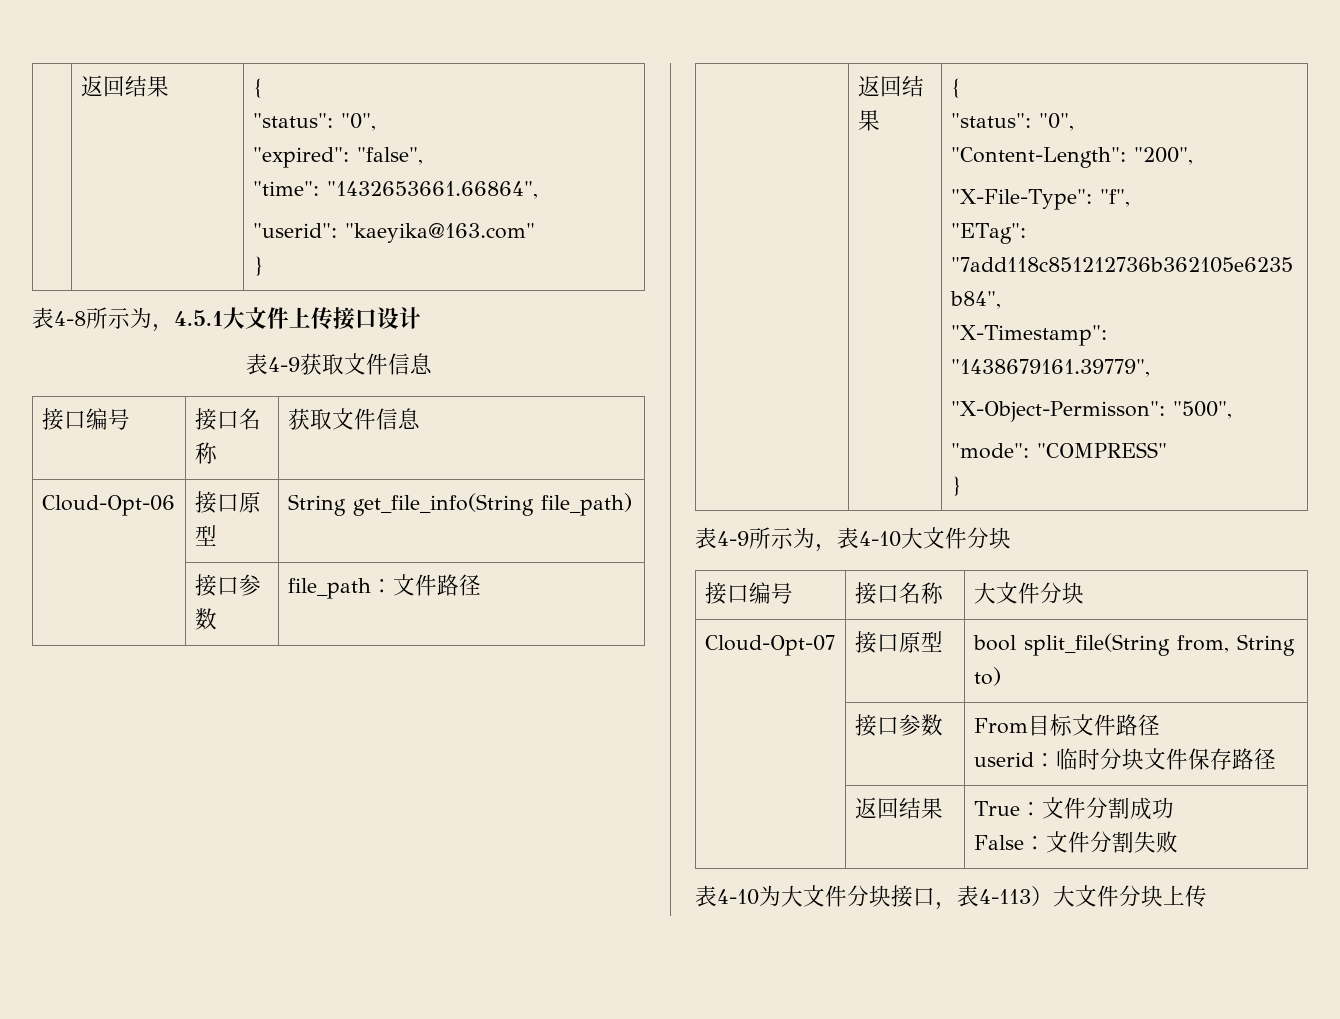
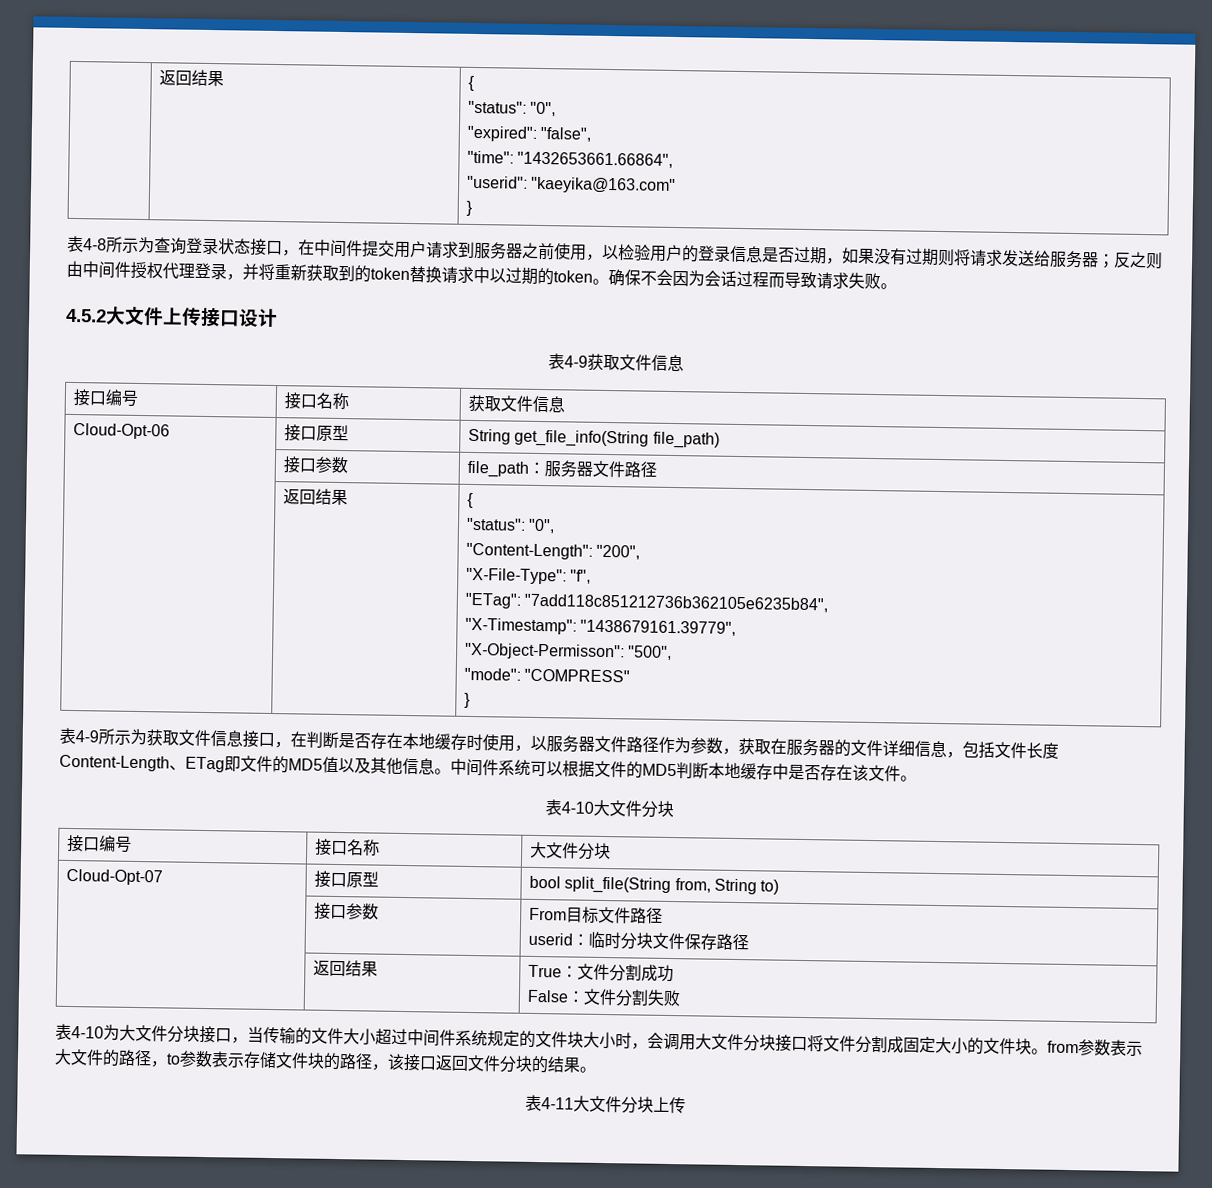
[152,310,223,332] ，4.5.1 -> [154,237,1163,270] [66,260,897,290] [66,308,107,323] 查询登录状态接口，在中间件提交用户请求到服务器之前使用，以检验用户的登录信息是否过期，如果没有过期则将请求发送给服务器；反之则由中间件授权代理登录，并将重新获取到的token替换请求中以过期的token。确保不会因为会话过程而导致请求失败。 // 4.5.2
(393, 586) none -> [544,460,594,478] 服务器
[815,544,837,552] ， -> [146,729,1059,759] [59,754,917,782] 获取文件信息接口，在判断是否存在本地缓存时使用，以服务器文件路径作为参数，获取在服务器的文件详细信息，包括文件长度Content-Length、ETag即文件的MD5值以及其他信息。中间件系统可以根据文件的MD5判断本地缓存中是否存在该文件。 //
[957,885,1053,907] 表4-113） -> [247,1026,1143,1057] [54,1048,596,1074] [524,1094,574,1112] 当传输的文件大小超过中间件系统规定的文件块大小时，会调用大文件分块接口将文件分割成固定大小的文件块。from参数表示大文件的路径，to参数表示存储文件块的路径，该接口返回文件分块的结果。 // 表4-11

